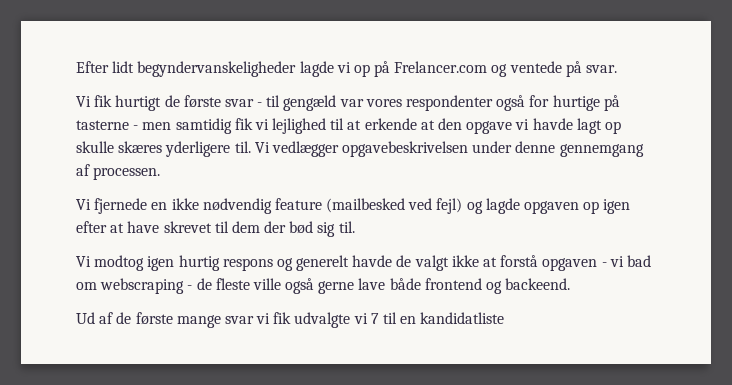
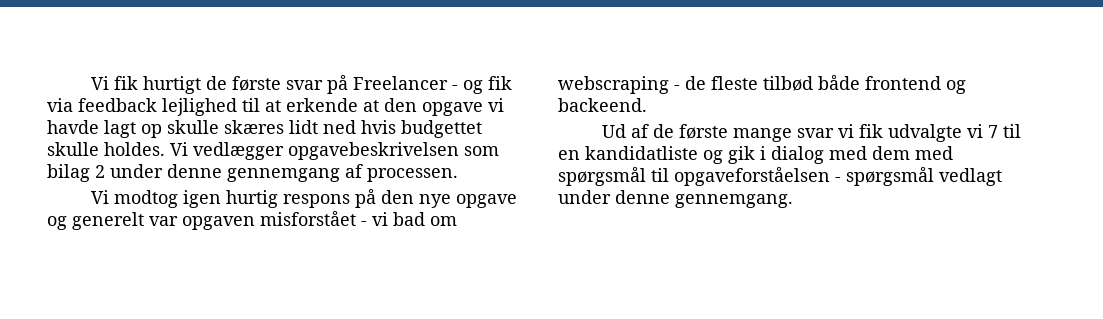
[76,61,618,77] Efter lidt begyndervanskeligheder lagde vi op på Frelancer.com og ventede på svar. // -> (91, 83) none
[257,95,620,111] [76,118,269,134] - til gengæld var vores respondenter også for hurtige på tasterne - men samtidig fik vi -> [327,75,513,94] [47,98,157,112] på Freelancer - og fik via feedback
[165,141,469,157] yderligere til. Vi vedlægger opgavebeskrivelsen -> [289,120,482,138] [47,142,499,160] [47,164,105,182] lidt ned hvis budgettet skulle holdes. Vi vedlægger opgavebeskrivelsen som bilag 2
[76,198,631,214] [76,221,355,237] // Vi fjernede en ikke nødvendig feature (mailbesked ved fejl) og lagde opgaven op igen efter at have skrevet til dem der bød sig til. -> (458, 175) none
[276,255,598,271] og generelt havde de valgt ikke at forstå opgaven -> [355,189,518,208] [47,211,356,230] på den nye opgave og generelt var opgaven misforstået
[252,278,386,294] ville også gerne lave -> [763,76,813,91] tilbød
(505, 318) none -> [703,146,953,164] [558,167,1002,186] [558,190,793,208] og gik i dialog med dem med spørgsmål til opgaveforståelsen - spørgsmål vedlagt under denne gennemgang.

